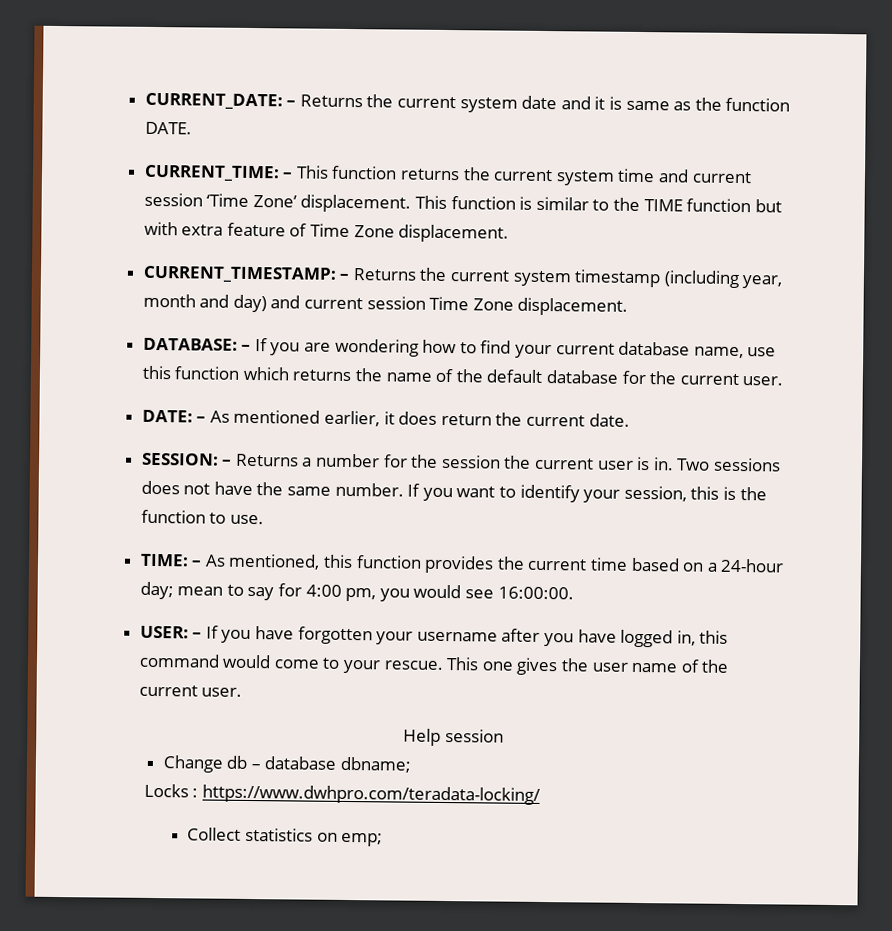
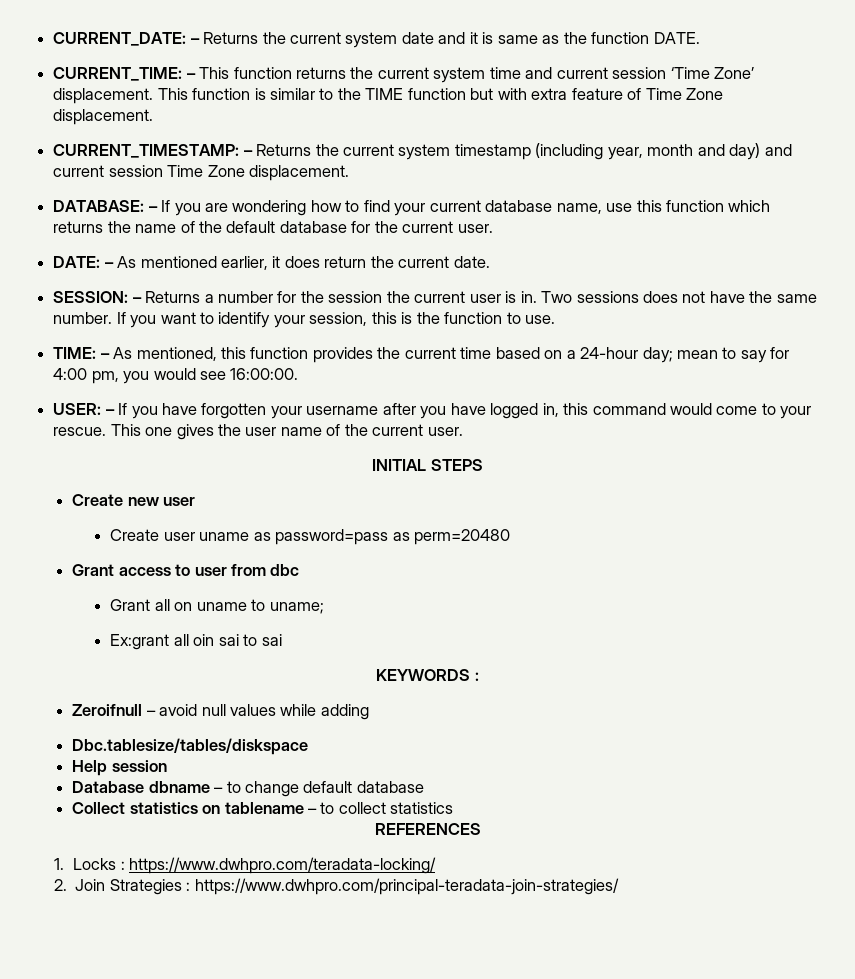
[403,728,504,746] [162,755,411,773] [143,783,541,805] [187,827,384,847] Help session // Change db – database dbname; // Locks : https://www.dwhpro.com/teradata-locking/ // Collect statistics on emp; -> [372,459,483,471] [72,494,196,506] [110,529,510,545] [72,564,300,576] [110,599,324,614] [110,634,282,650] [376,669,479,681] [72,704,369,720] [72,738,309,755] [72,760,167,776] [72,781,424,797] [72,802,454,814] [374,823,481,835] [54,857,436,874] [54,878,619,895] INITIAL STEPS // Create new user // Create user uname as password=pass as perm=20480 // Grant access to user from dbc // Grant all on uname to uname; // Ex:grant all oin sai to sai // KEYWORDS : // Zeroifnull – avoid null values while adding // Dbc.tablesize/tables/diskspace // Help session // Database dbname – to change default database // Collect statistics on tablename – to collect statistics // REFERENCES // 1. Locks : https://www.dwhpro.com/teradata-locking/ // 2. Join Strategies : https://www.dwhpro.com/principal-teradata-join-strategies/

